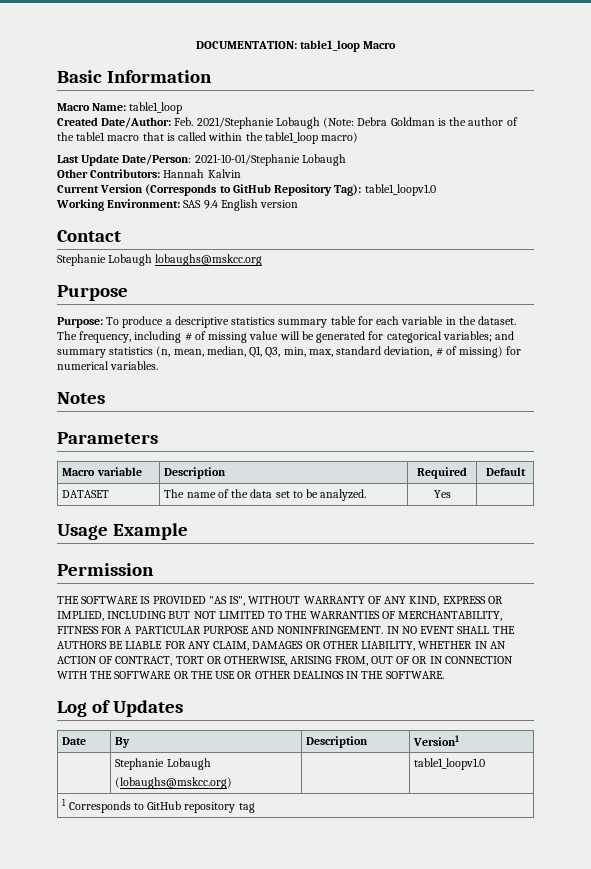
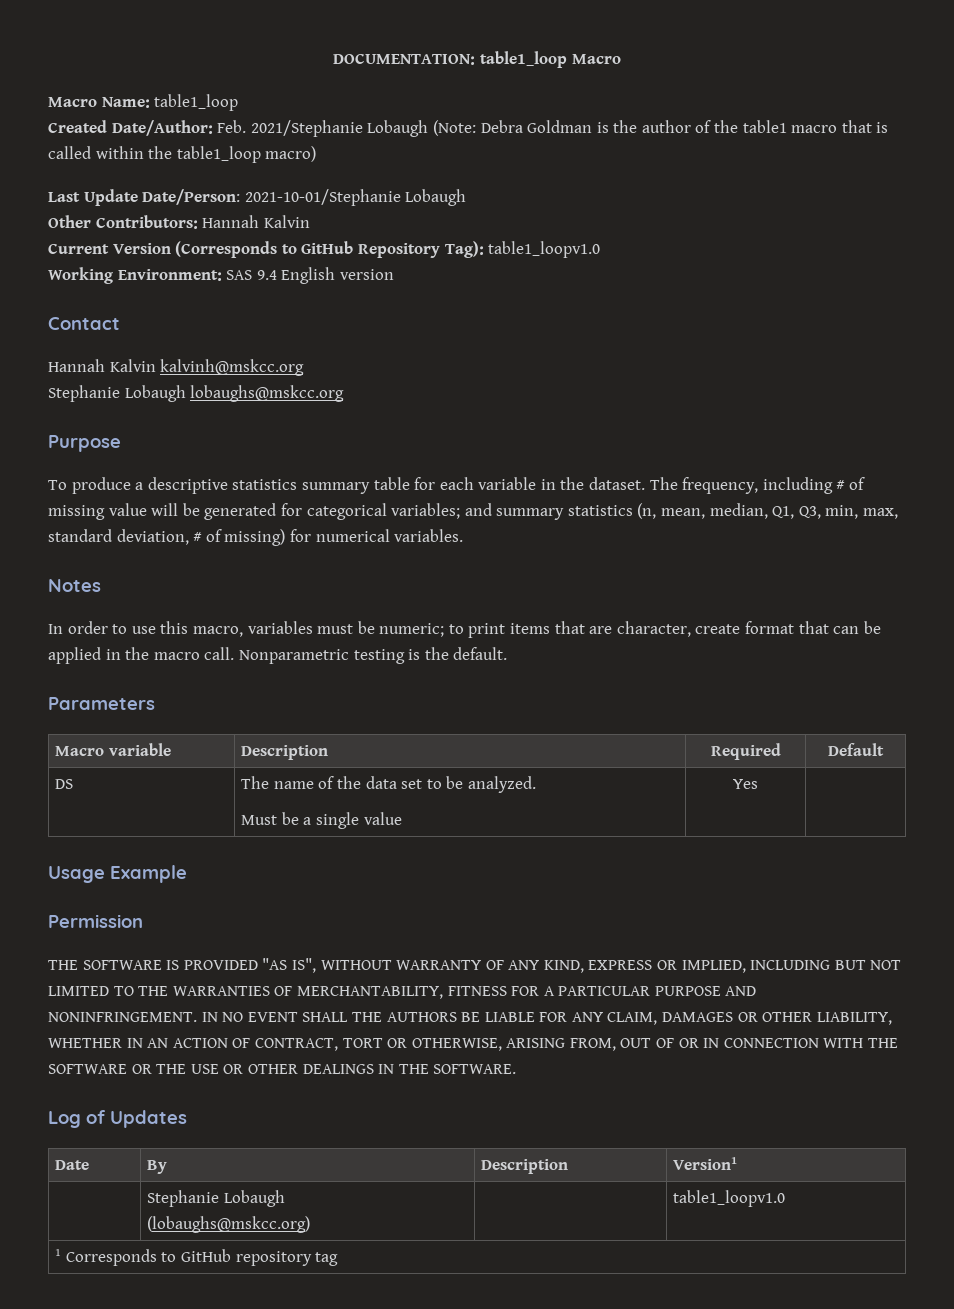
[57,70,212,83] // Basic Information -> (621, 59) none
(121, 236) none -> [48,359,305,376] // Hannah Kalvin kalvinh@mskcc.org
[57,317,103,328] Purpose: -> (121, 443) none
(105, 398) none -> [48,621,881,638] [48,647,508,664] // In order to use this macro, variables must be numeric; to print items that are character, create format that can be applied in the macro call. Nonparametric testing is the default.
[62,490,110,498] DATASET -> [55,779,74,789] DS
(367, 495) none -> [241,812,402,829] // Must be a single value

